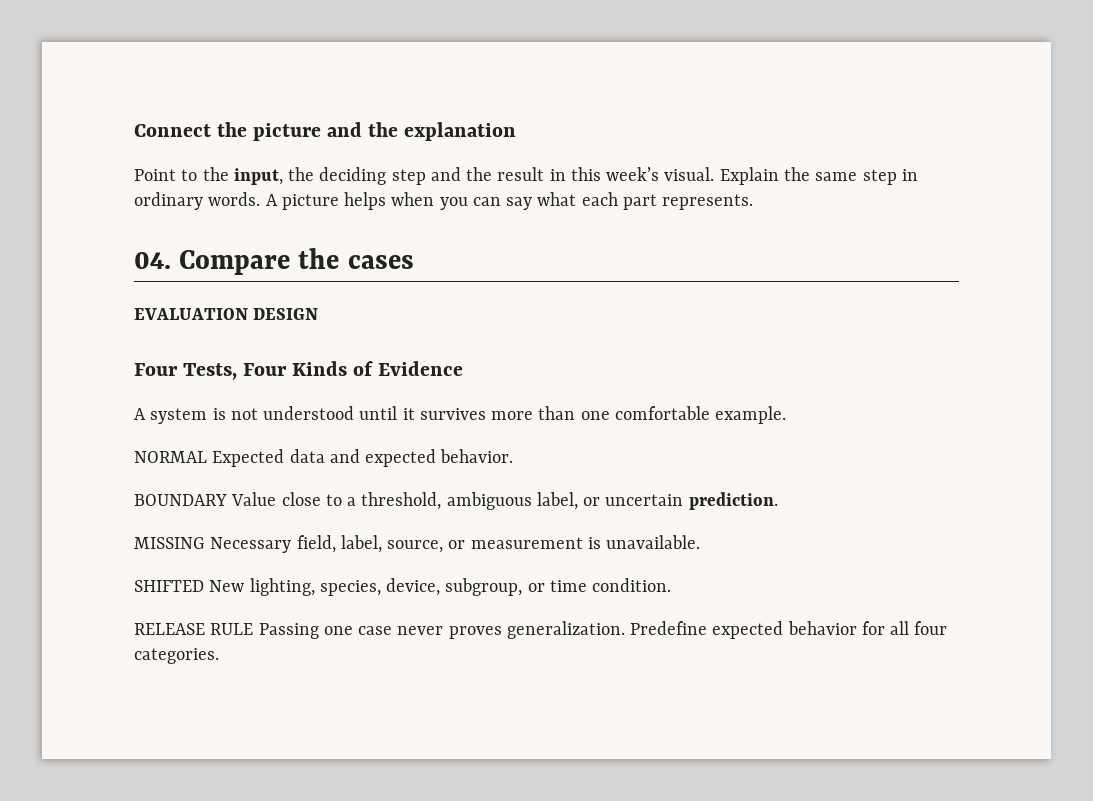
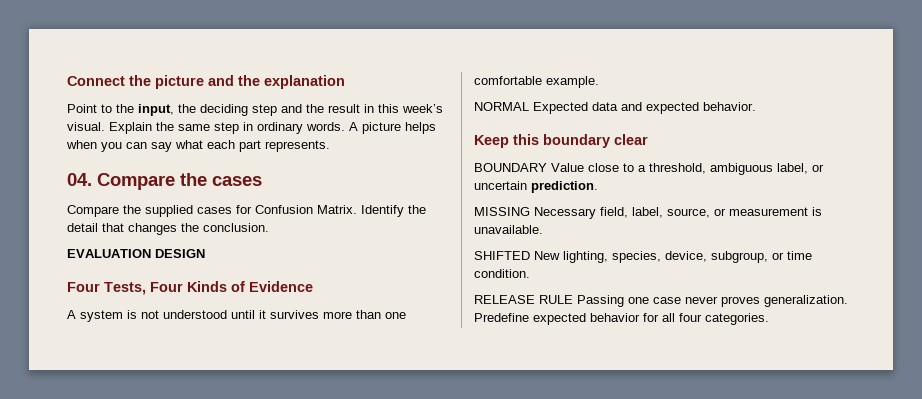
(414, 262) none -> [67,205,426,217] [67,223,269,235] // Compare the supplied cases for Confusion Matrix. Identify the detail that changes the conclusion.
(514, 456) none -> [474,134,648,148] // Keep this boundary clear

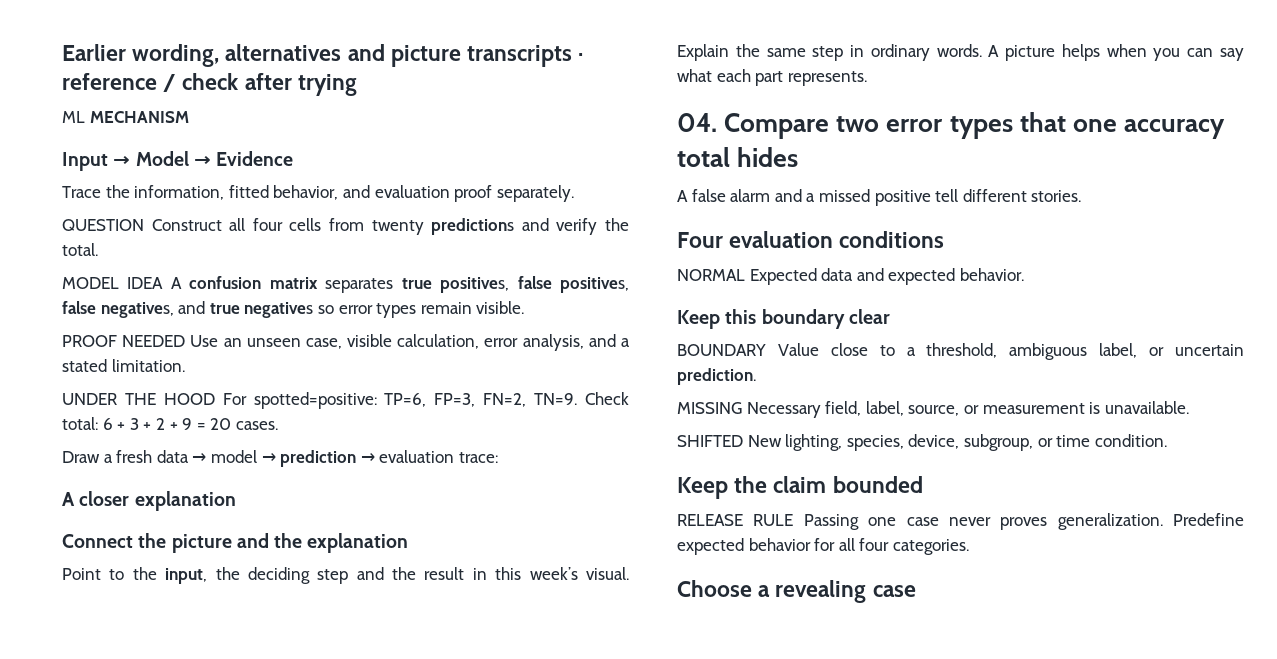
(67, 81) none -> [62,44,584,67] [62,73,357,96] [62,111,189,123] [62,151,294,171] [62,185,574,202] [62,218,630,235] [62,243,98,256] [62,276,629,293] [62,301,525,318] [62,334,630,351] [62,359,185,372] [62,392,629,409] [62,417,278,430] [62,450,498,467] [62,491,236,511] Earlier wording, alternatives and picture transcripts · reference / check after trying // ML MECHANISM // Input → Model → Evidence // Trace the information, fitted behavior, and evaluation proof separately. // QUESTION Construct all four cells from twenty predictions and verify the total. // MODEL IDEA A confusion matrix separates true positives, false positives, false negatives, and true negatives so error types remain visible. // PROOF NEEDED Use an unseen case, visible calculation, error analysis, and a stated limitation. // UNDER THE HOOD For spotted=positive: TP=6, FP=3, FN=2, TN=9. Check total: 6 + 3 + 2 + 9 = 20 cases. // Draw a fresh data → model → prediction → evaluation trace: // A closer explanation //
[180,173,262,186] [67,205,426,217] [67,223,269,235] [67,249,205,258] [67,281,313,295] [67,310,406,322] [474,76,599,88] the cases // Compare the supplied cases for Confusion Matrix. Identify the detail that changes the conclusion. // EVALUATION DESIGN // Four Tests, Four Kinds of Evidence // A system is not understood until it survives more than one comfortable example. -> [836,112,1226,139] [677,147,799,167] [677,189,1082,206] [677,231,945,248] two error types that one accuracy total hides // A false alarm and a missed positive tell different stories. // Four evaluation conditions
(530, 273) none -> [677,476,923,499] // Keep the claim bounded
(769, 319) none -> [677,580,916,603] // Choose a revealing case

